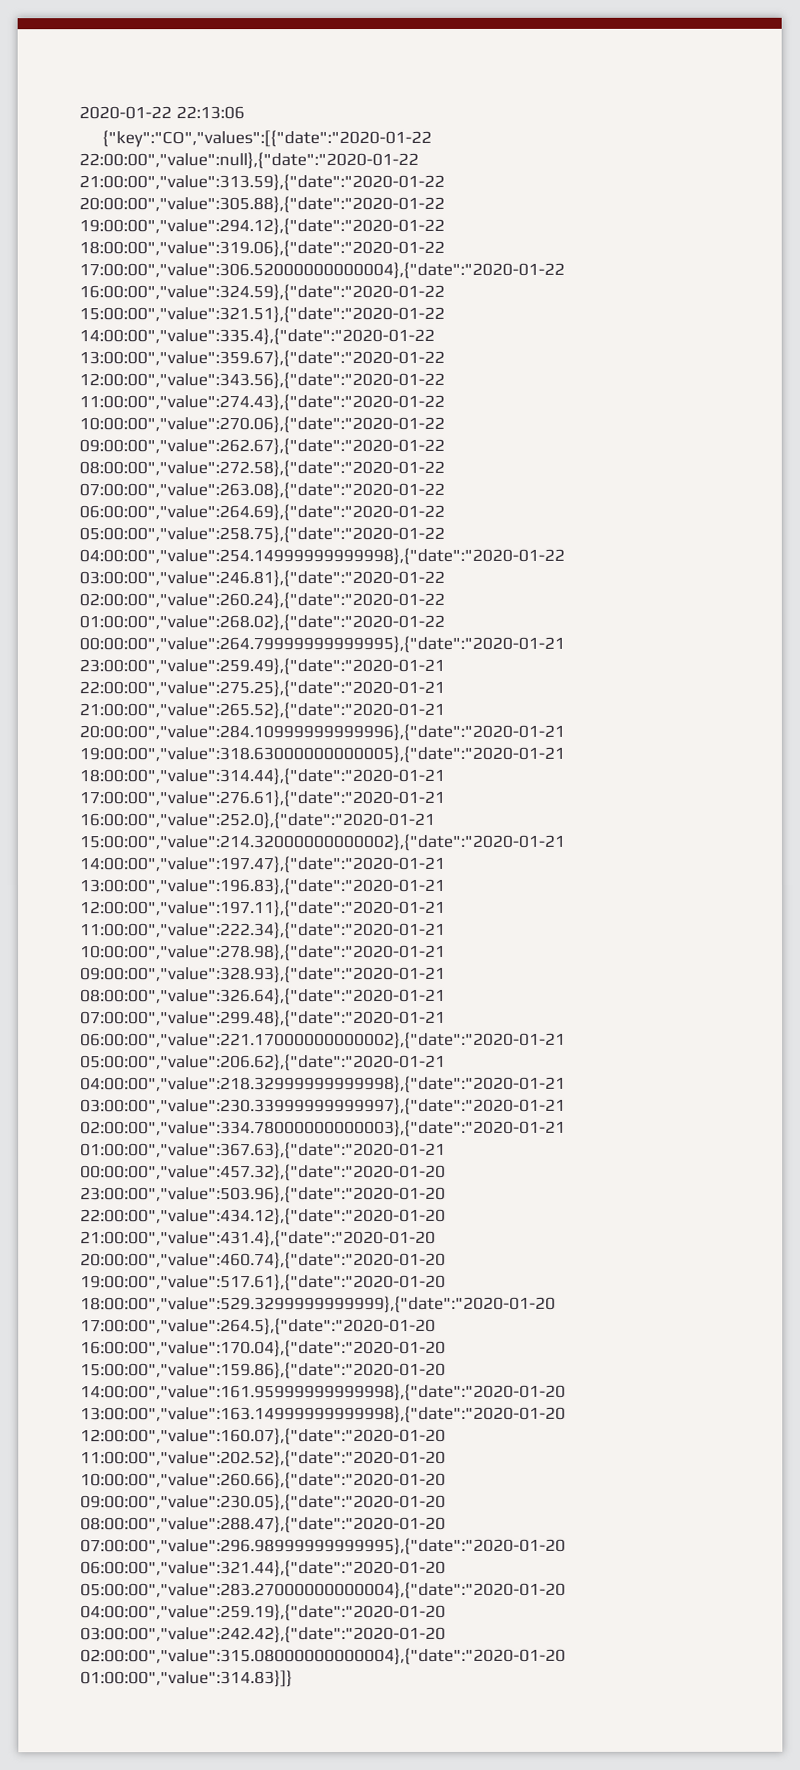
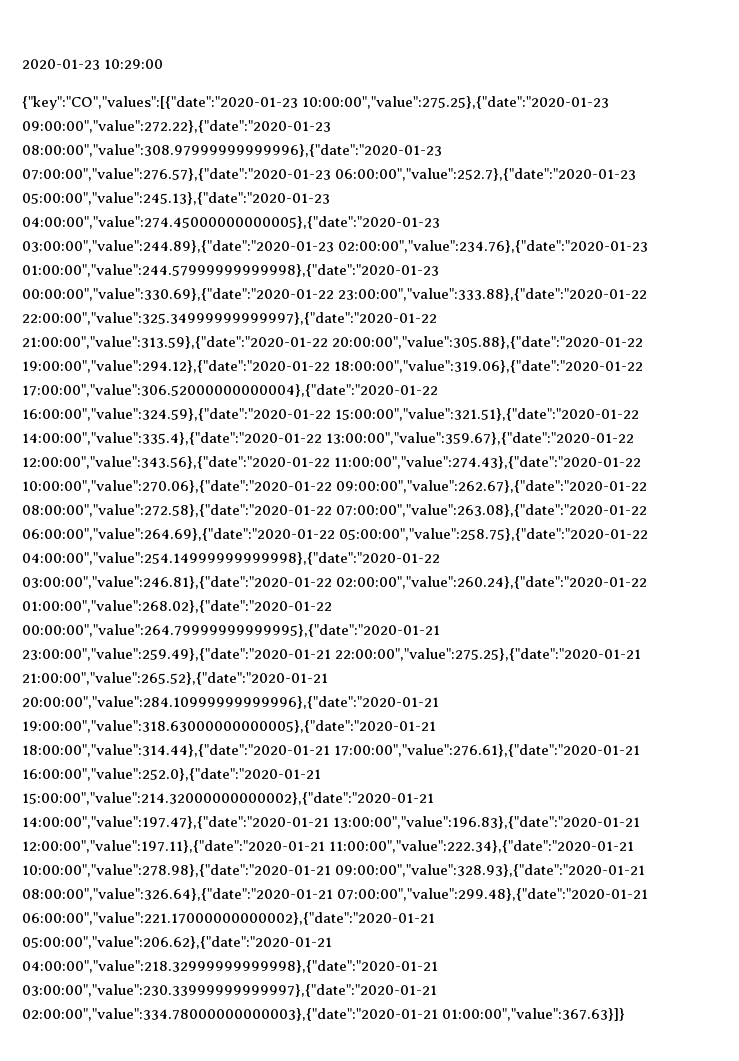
[79,106,245,120] [102,129,433,148] [79,151,419,170] 2020-01-22 22:13:06 // {"key":"CO","values":[{"date":"2020-01-22 22:00:00","value":null},{"date":"2020-01-22 -> [22,59,164,70] [22,96,610,110] [22,120,331,133] [22,144,442,157] [22,168,637,181] [22,192,330,205] [22,216,440,229] [22,240,649,253] [22,264,439,277] [22,288,648,301] [22,312,437,325] 2020-01-23 10:29:00 // {"key":"CO","values":[{"date":"2020-01-23 10:00:00","value":275.25},{"date":"2020-01-23 09:00:00","value":272.22},{"date":"2020-01-23 08:00:00","value":308.97999999999996},{"date":"2020-01-23 07:00:00","value":276.57},{"date":"2020-01-23 06:00:00","value":252.7},{"date":"2020-01-23 05:00:00","value":245.13},{"date":"2020-01-23 04:00:00","value":274.45000000000005},{"date":"2020-01-23 03:00:00","value":244.89},{"date":"2020-01-23 02:00:00","value":234.76},{"date":"2020-01-23 01:00:00","value":244.57999999999998},{"date":"2020-01-23 00:00:00","value":330.69},{"date":"2020-01-22 23:00:00","value":333.88},{"date":"2020-01-22 22:00:00","value":325.34999999999997},{"date":"2020-01-22
[80,1141,446,1160] [80,1163,446,1182] [80,1185,446,1204] [80,1207,446,1226] [80,1229,436,1248] [80,1251,446,1270] [80,1273,446,1292] [80,1295,556,1314] [80,1317,436,1336] [80,1339,446,1358] [80,1361,446,1380] [80,1383,566,1402] [80,1405,566,1424] [80,1427,446,1446] [80,1449,446,1468] [80,1471,446,1490] [80,1493,446,1512] [80,1515,446,1534] [80,1537,566,1556] [80,1559,446,1578] [80,1581,566,1600] [80,1603,446,1622] [80,1625,446,1644] [80,1647,566,1666] [80,1670,293,1688] 01:00:00","value":367.63},{"date":"2020-01-21 00:00:00","value":457.32},{"date":"2020-01-20 23:00:00","value":503.96},{"date":"2020-01-20 22:00:00","value":434.12},{"date":"2020-01-20 21:00:00","value":431.4},{"date":"2020-01-20 20:00:00","value":460.74},{"date":"2020-01-20 19:00:00","value":517.61},{"date":"2020-01-20 18:00:00","value":529.3299999999999},{"date":"2020-01-20 17:00:00","value":264.5},{"date":"2020-01-20 16:00:00","value":170.04},{"date":"2020-01-20 15:00:00","value":159.86},{"date":"2020-01-20 14:00:00","value":161.95999999999998},{"date":"2020-01-20 13:00:00","value":163.14999999999998},{"date":"2020-01-20 12:00:00","value":160.07},{"date":"2020-01-20 11:00:00","value":202.52},{"date":"2020-01-20 10:00:00","value":260.66},{"date":"2020-01-20 09:00:00","value":230.05},{"date":"2020-01-20 08:00:00","value":288.47},{"date":"2020-01-20 07:00:00","value":296.98999999999995},{"date":"2020-01-20 06:00:00","value":321.44},{"date":"2020-01-20 05:00:00","value":283.27000000000004},{"date":"2020-01-20 04:00:00","value":259.19},{"date":"2020-01-20 03:00:00","value":242.42},{"date":"2020-01-20 02:00:00","value":315.08000000000004},{"date":"2020-01-20 01:00:00","value":314.83}]} -> [442,1008,626,1021] 01:00:00","value":367.63}]}

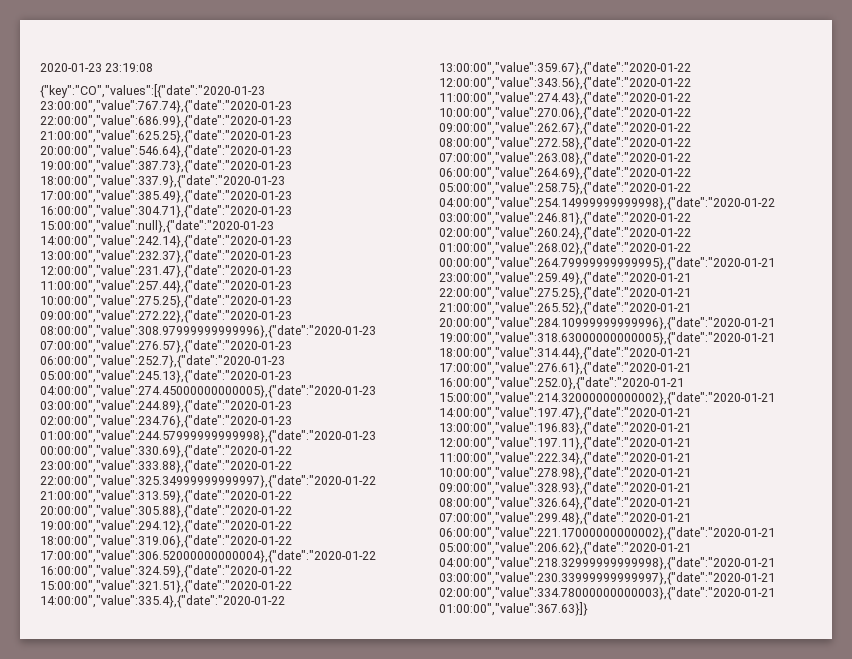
[104,59,164,69] 10:29:00 -> [105,63,154,72] 23:19:08
(298, 103) none -> [40,100,292,113] [40,115,292,128] [40,130,292,143] [40,145,292,158] [40,160,292,173] [40,175,285,188] [40,190,292,203] [40,205,292,218] [40,220,274,233] [40,235,292,248] [40,250,292,263] [40,265,292,278] [40,280,292,293] 23:00:00","value":767.74},{"date":"2020-01-23 22:00:00","value":686.99},{"date":"2020-01-23 21:00:00","value":625.25},{"date":"2020-01-23 20:00:00","value":546.64},{"date":"2020-01-23 19:00:00","value":387.73},{"date":"2020-01-23 18:00:00","value":337.9},{"date":"2020-01-23 17:00:00","value":385.49},{"date":"2020-01-23 16:00:00","value":304.71},{"date":"2020-01-23 15:00:00","value":null},{"date":"2020-01-23 14:00:00","value":242.14},{"date":"2020-01-23 13:00:00","value":232.37},{"date":"2020-01-23 12:00:00","value":231.47},{"date":"2020-01-23 11:00:00","value":257.44},{"date":"2020-01-23

